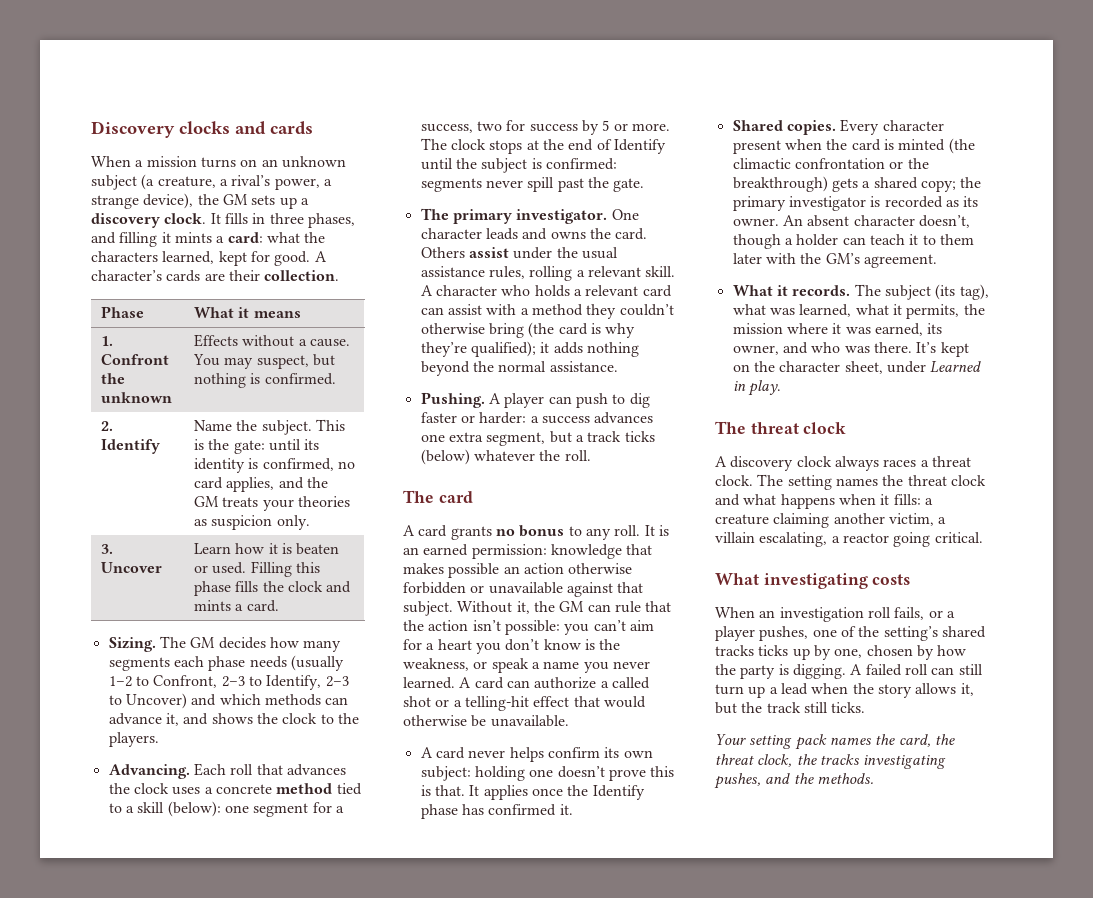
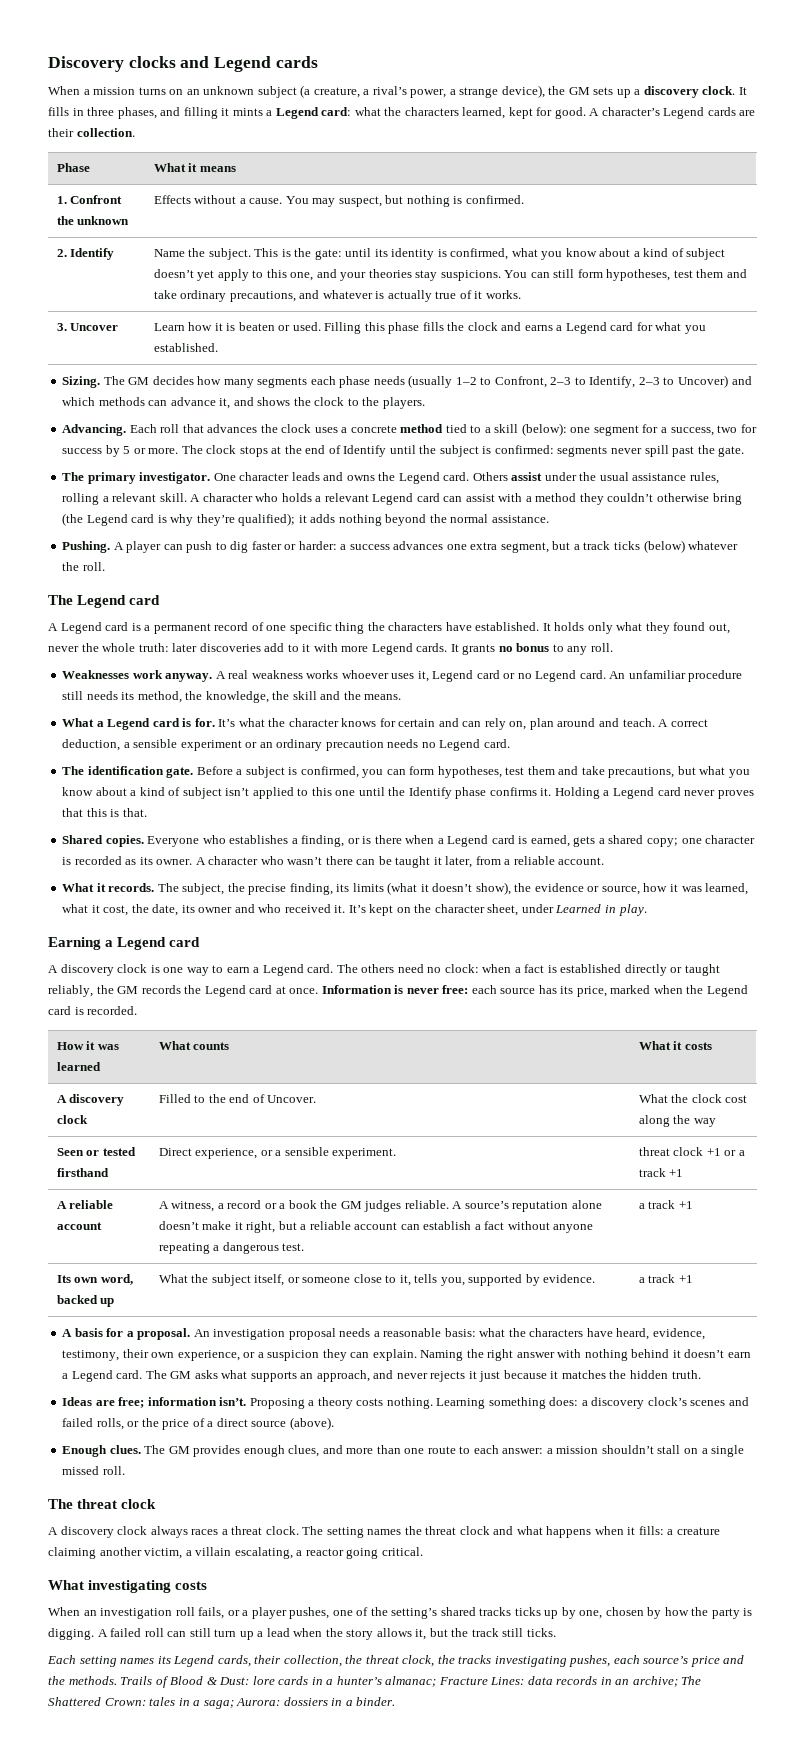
(266, 128) none -> [214,56,272,72] Legend
(225, 239) none -> [275,107,319,119] Legend
(162, 275) none -> [663,107,705,119] Legend
[337,461,355,469] [193,477,328,492] [193,496,350,511] [193,515,310,530] no card applies, and the GM treats your theories as suspicion only. -> [511,248,726,260] [153,269,747,281] [153,290,521,302] what you know about a kind of subject doesn’t yet apply to this one, and your theories stay suspicions. You can still form hypotheses, test them and take ordinary precautions, and whatever is actually true of it works.
[193,600,279,612] mints a card. -> [524,322,706,334] [153,343,218,352] earns a Legend card for what you established.
(611, 233) none -> [398,472,440,484] Legend
(639, 290) none -> [372,493,414,505] Legend
(555, 330) none -> [86,514,128,526] Legend
[438,491,473,503] [403,525,448,537] card // A card -> [77,595,161,608] [48,622,730,634] [48,643,459,655] Legend card // A Legend card is a permanent record of one specific thing the characters have established. It holds only what they found out, never the whole truth: later discoveries add to it with more Legend cards. It
[644,525,669,536] [403,544,653,559] [403,563,633,578] [403,582,644,597] [403,601,672,616] [403,620,654,635] [403,639,621,654] [403,658,650,673] [403,677,650,689] [403,696,646,711] [403,715,569,727] [420,747,653,762] [420,766,675,781] [420,785,645,800] [420,804,573,819] [732,119,944,135] [732,138,975,154] [732,158,929,169] [732,176,828,192] It is an earned permission: knowledge that makes possible an action otherwise forbidden or unavailable against that subject. Without it, the GM can rule that the action isn’t possible: you can’t aim for a heart you don’t know is the weakness, or speak a name you never learned. A card can authorize a called shot or a telling-hit effect that would otherwise be unavailable. // A card never helps confirm its own subject: holding one doesn’t prove this is that. It applies once the Identify phase has confirmed it. // Shared copies. Every character present when the card is minted (the climactic confrontation or the breakthrough) -> [62,670,743,682] [62,691,402,703] [62,718,708,730] [62,739,510,751] [62,766,750,778] [62,787,754,799] [62,808,147,817] [62,835,570,847] // Weaknesses work anyway. A real weakness works whoever uses it, Legend card or no Legend card. An unfamiliar procedure still needs its method, the knowledge, the skill and the means. // What a Legend card is for. It’s what the character knows for certain and can rely on, plan around and teach. A correct deduction, a sensible experiment or an ordinary precaution needs no Legend card. // The identification gate. Before a subject is confirmed, you can form hypotheses, test them and take precautions, but what you know about a kind of subject isn’t applied to this one until the Identify phase confirms it. Holding a Legend card never proves that this is that. // Shared copies. Everyone who establishes a finding, or is there when a Legend card is earned,
[960,177,982,188] [732,196,866,211] the primary investigator -> [681,835,756,844] one character
[782,215,970,228] [732,234,974,249] [732,253,937,268] [732,284,989,300] [732,304,985,319] [732,323,943,336] [732,342,912,355] An absent character doesn’t, though a holder can teach it to them later with the GM’s agreement. // What it records. The subject (its tag), what was learned, what it permits, the mission where it was earned, its owner, and who was there. -> [195,856,605,868] [62,882,749,895] [62,904,346,916] A character who wasn’t there can be taught it later, from a reliable account. // What it records. The subject, the precise finding, its limits (what it doesn’t show), the evidence or source, how it was learned, what it cost, the date, its owner and who received it.
(781, 388) none -> [48,937,201,950] [48,964,720,976] [48,985,748,997] [48,1006,138,1015] [56,1041,119,1050] [56,1062,101,1071] [158,1041,230,1050] [638,1041,712,1050] [56,1094,125,1106] [56,1115,88,1124] [158,1094,317,1103] [638,1094,748,1103] [638,1115,716,1127] [56,1147,136,1156] [56,1168,109,1177] [158,1147,397,1159] [638,1147,745,1156] [638,1168,684,1177] [56,1200,114,1209] [56,1222,102,1230] [158,1200,602,1212] [158,1221,594,1233] [158,1242,305,1254] [638,1200,693,1209] [56,1274,133,1285] [56,1295,115,1307] [158,1274,596,1286] [638,1274,693,1283] [62,1328,705,1340] [62,1349,751,1361] [62,1370,701,1382] [62,1397,749,1409] [62,1417,334,1430] [62,1445,745,1457] [62,1466,125,1475] // Earning a Legend card // A discovery clock is one way to earn a Legend card. The others need no clock: when a fact is established directly or taught reliably, the GM records the Legend card at once. Information is never free: each source has its price, marked when the Legend card is recorded. // How it was learned | What counts | What it costs // A discovery clock | Filled to the end of Uncover. | What the clock cost along the way // Seen or tested firsthand | Direct experience, or a sensible experiment. | threat clock +1 or a track +1 // A reliable account | A witness, a record or a book the GM judges reliable. A source’s reputation alone doesn’t make it right, but a reliable account can establish a fact without anyone repeating a dangerous test. | a track +1 // Its own word, backed up | What the subject itself, or someone close to it, tells you, supported by evidence. | a track +1 // A basis for a proposal. An investigation proposal needs a reasonable basis: what the characters have heard, evidence, testimony, their own experience, or a suspicion they can explain. Naming the right answer with nothing behind it doesn’t earn a Legend card. The GM asks what supports an approach, and never rejects it just because it matches the hidden truth. // Ideas are free; information isn’t. Proposing a theory costs nothing. Learning something does: a discovery clock’s scenes and failed rolls, or the price of a direct source (above). // Enough clues. The GM provides enough clues, and more than one route to each answer: a mission shouldn’t stall on a single missed roll.
[715,734,931,750] Your setting pack names the card, -> [47,1655,342,1667] Each setting names its Legend cards, their collection,
[765,773,874,784] and the methods. -> [613,1655,745,1667] [48,1676,702,1688] [48,1697,396,1709] each source’s price and the methods. Trails of Blood & Dust: lore cards in a hunter’s almanac; Fracture Lines: data records in an archive; The Shattered Crown: tales in a saga; Aurora: dossiers in a binder.

